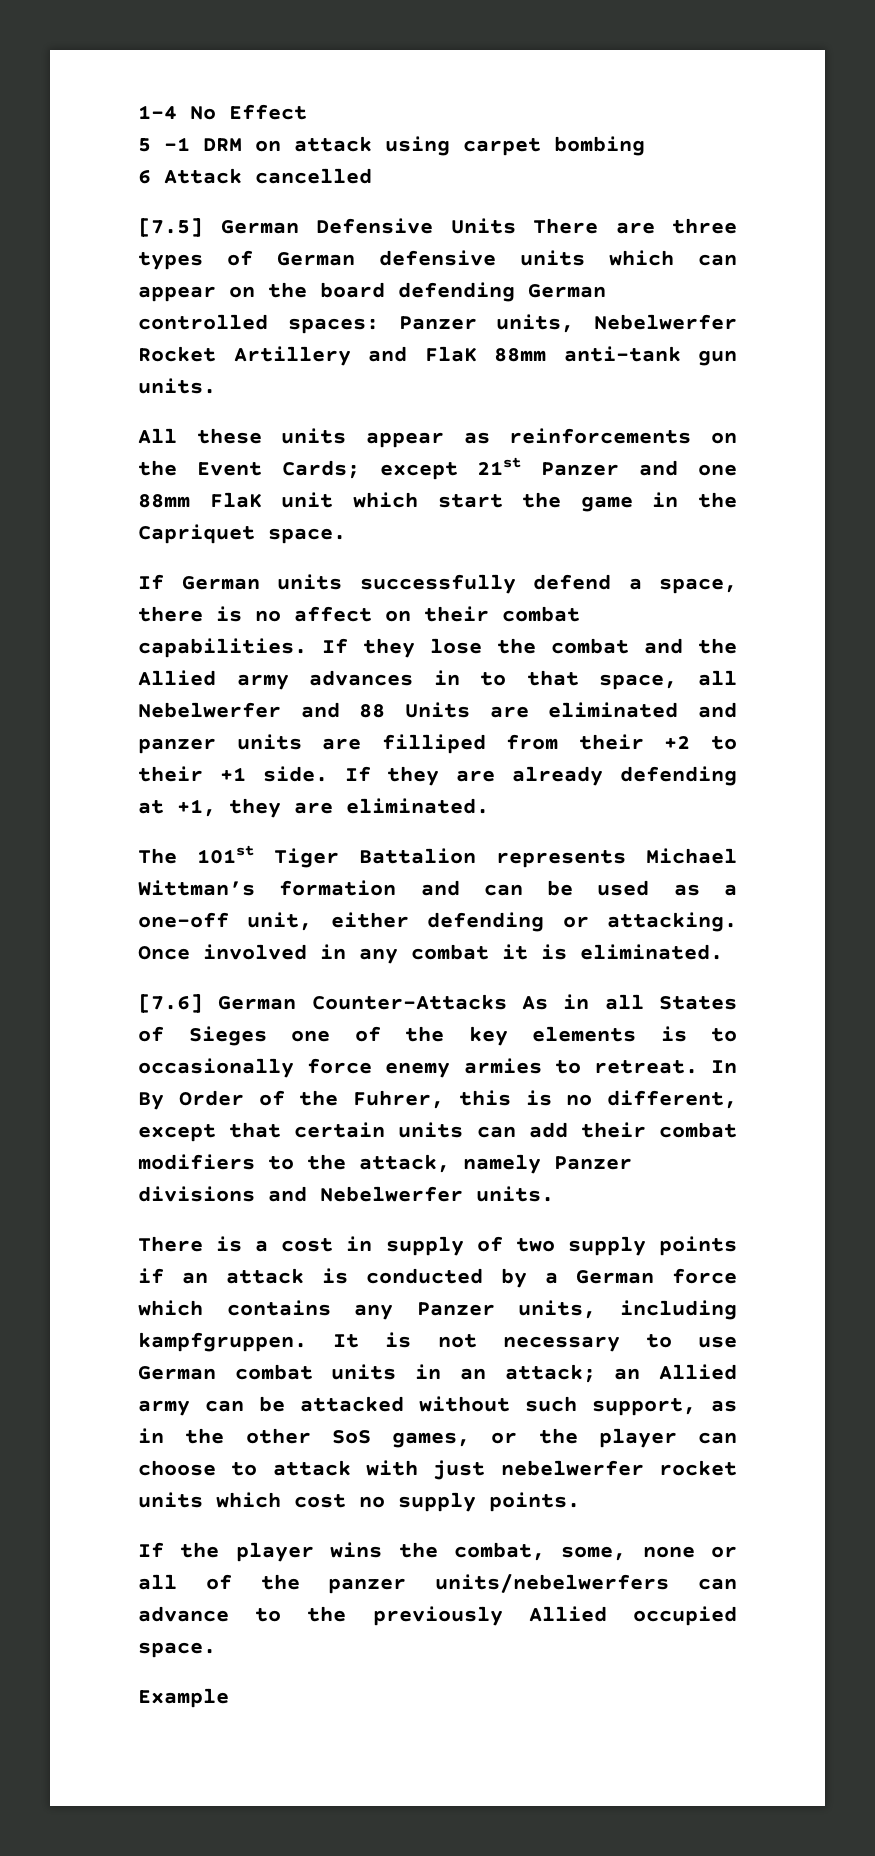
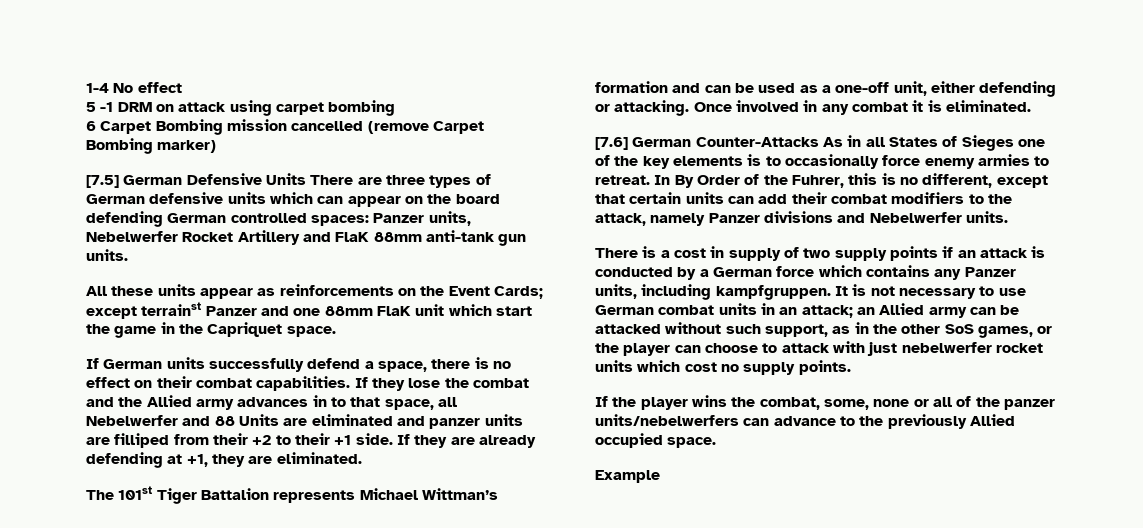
[229,104,307,120] Effect -> [137,82,182,93] effect
[164,168,372,184] Attack cancelled -> [100,119,484,135] [86,138,217,154] Carpet Bombing mission cancelled (remove Carpet Bombing marker)
[477,457,522,475] 21st -> [141,302,202,316] terrainst
[294,606,372,622] affect -> [86,377,130,388] effect

